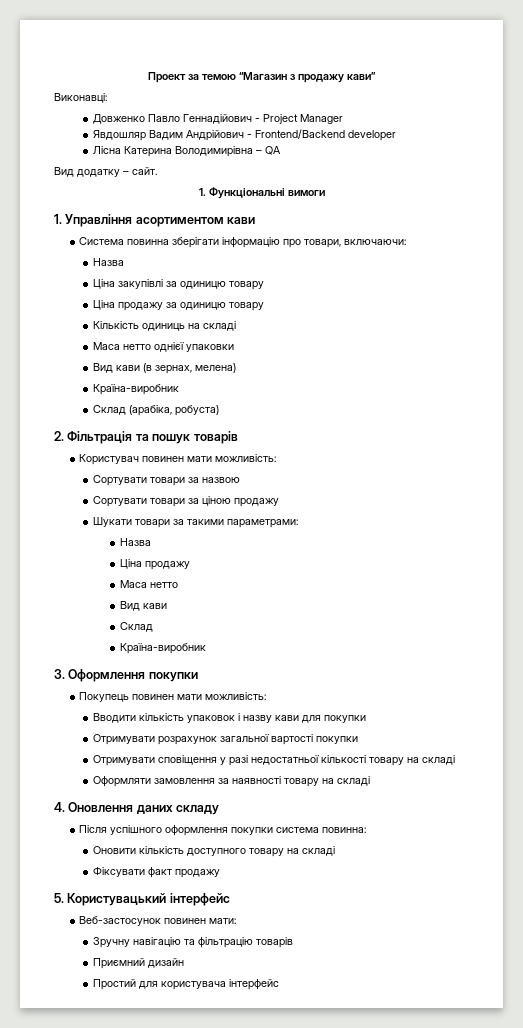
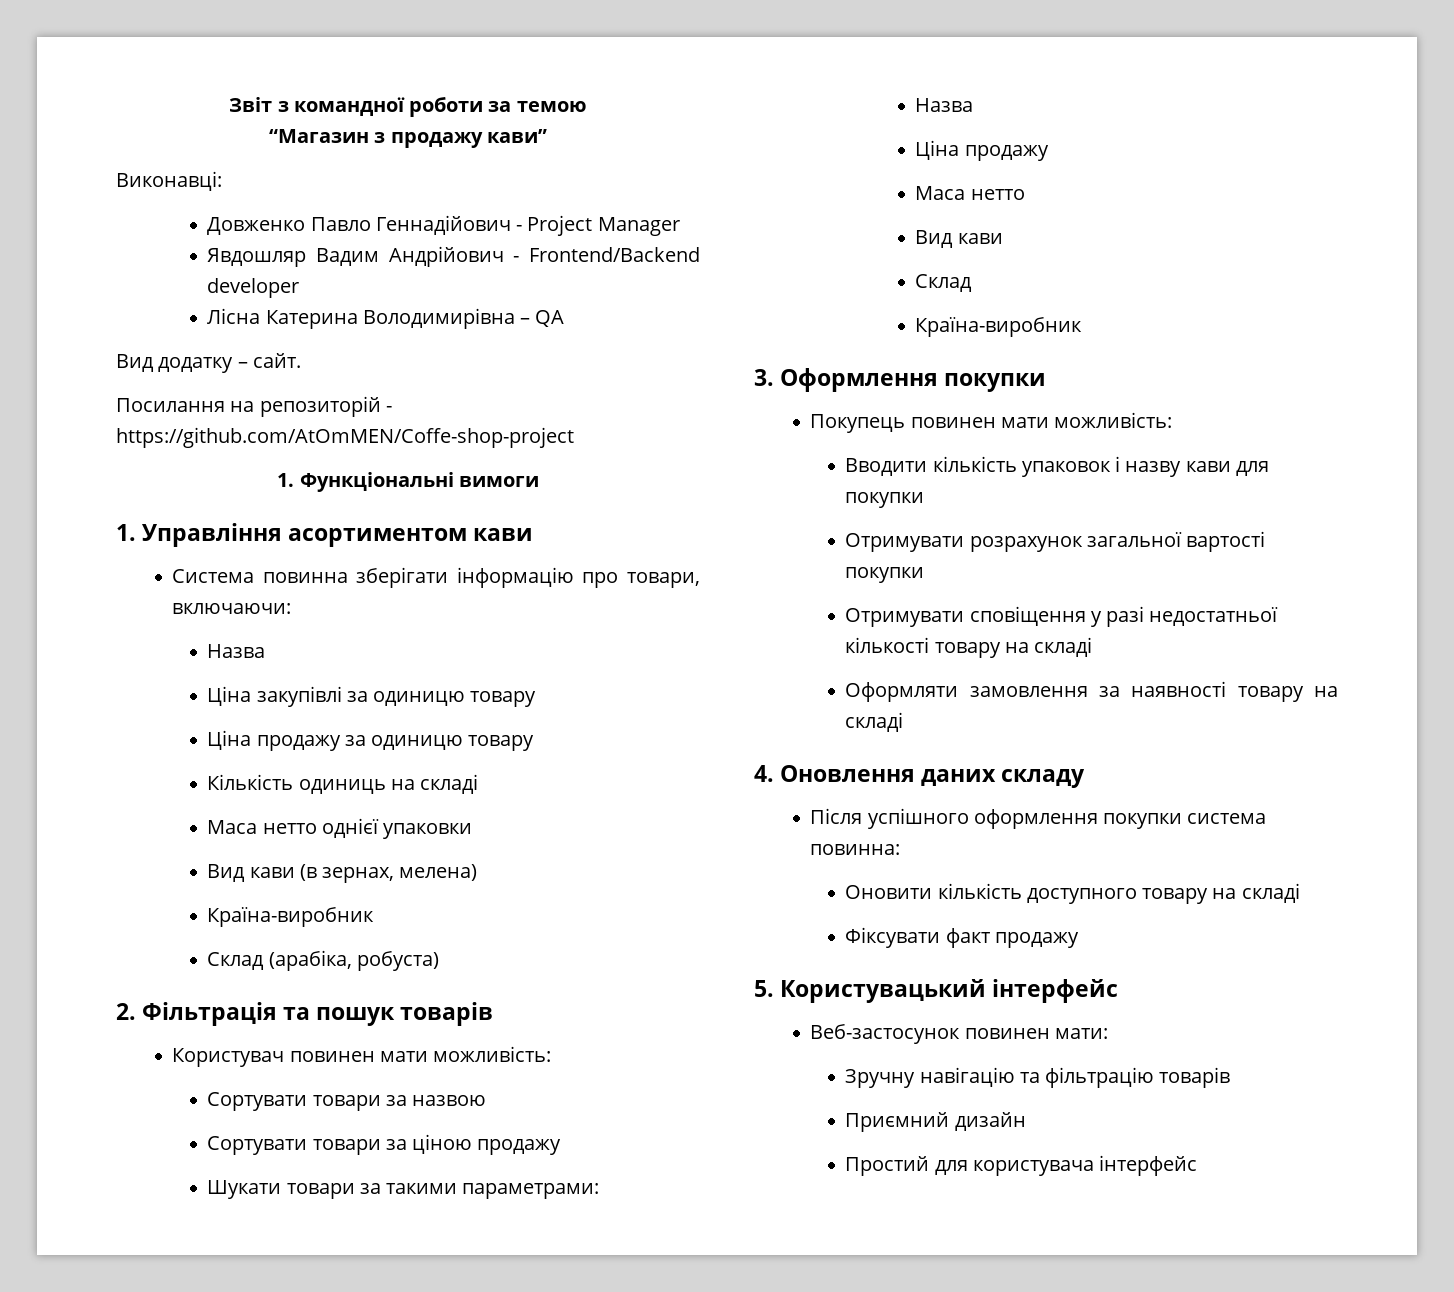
[148,72,186,83] Проект -> [229,97,484,117] Звiт з командної роботи
(236, 77) none -> (587, 106) //
(157, 171) none -> [116,396,392,417] [116,427,574,448] // Посилання на репозиторiй - https://github.com/AtOmMEN/Coffe-shop-project

